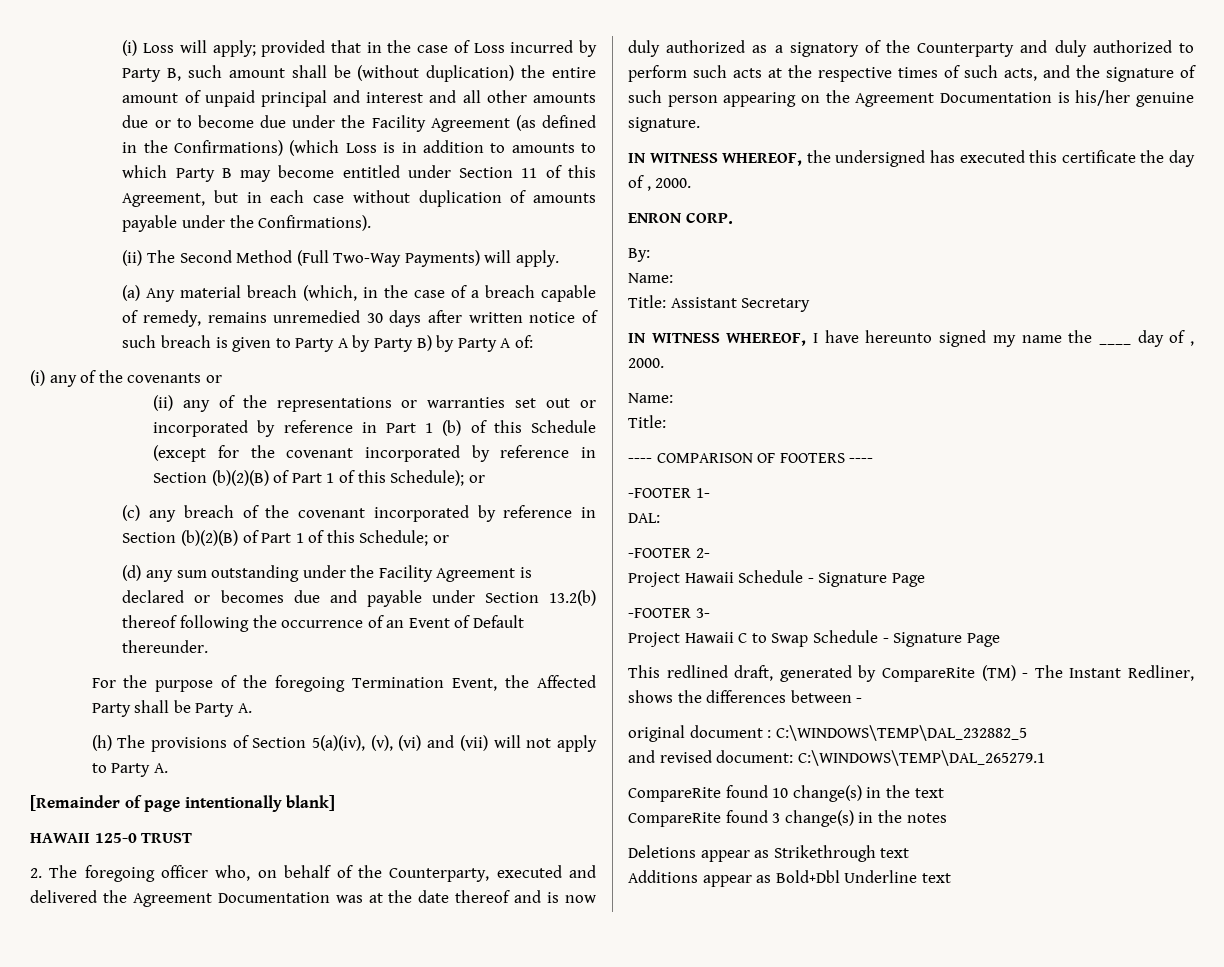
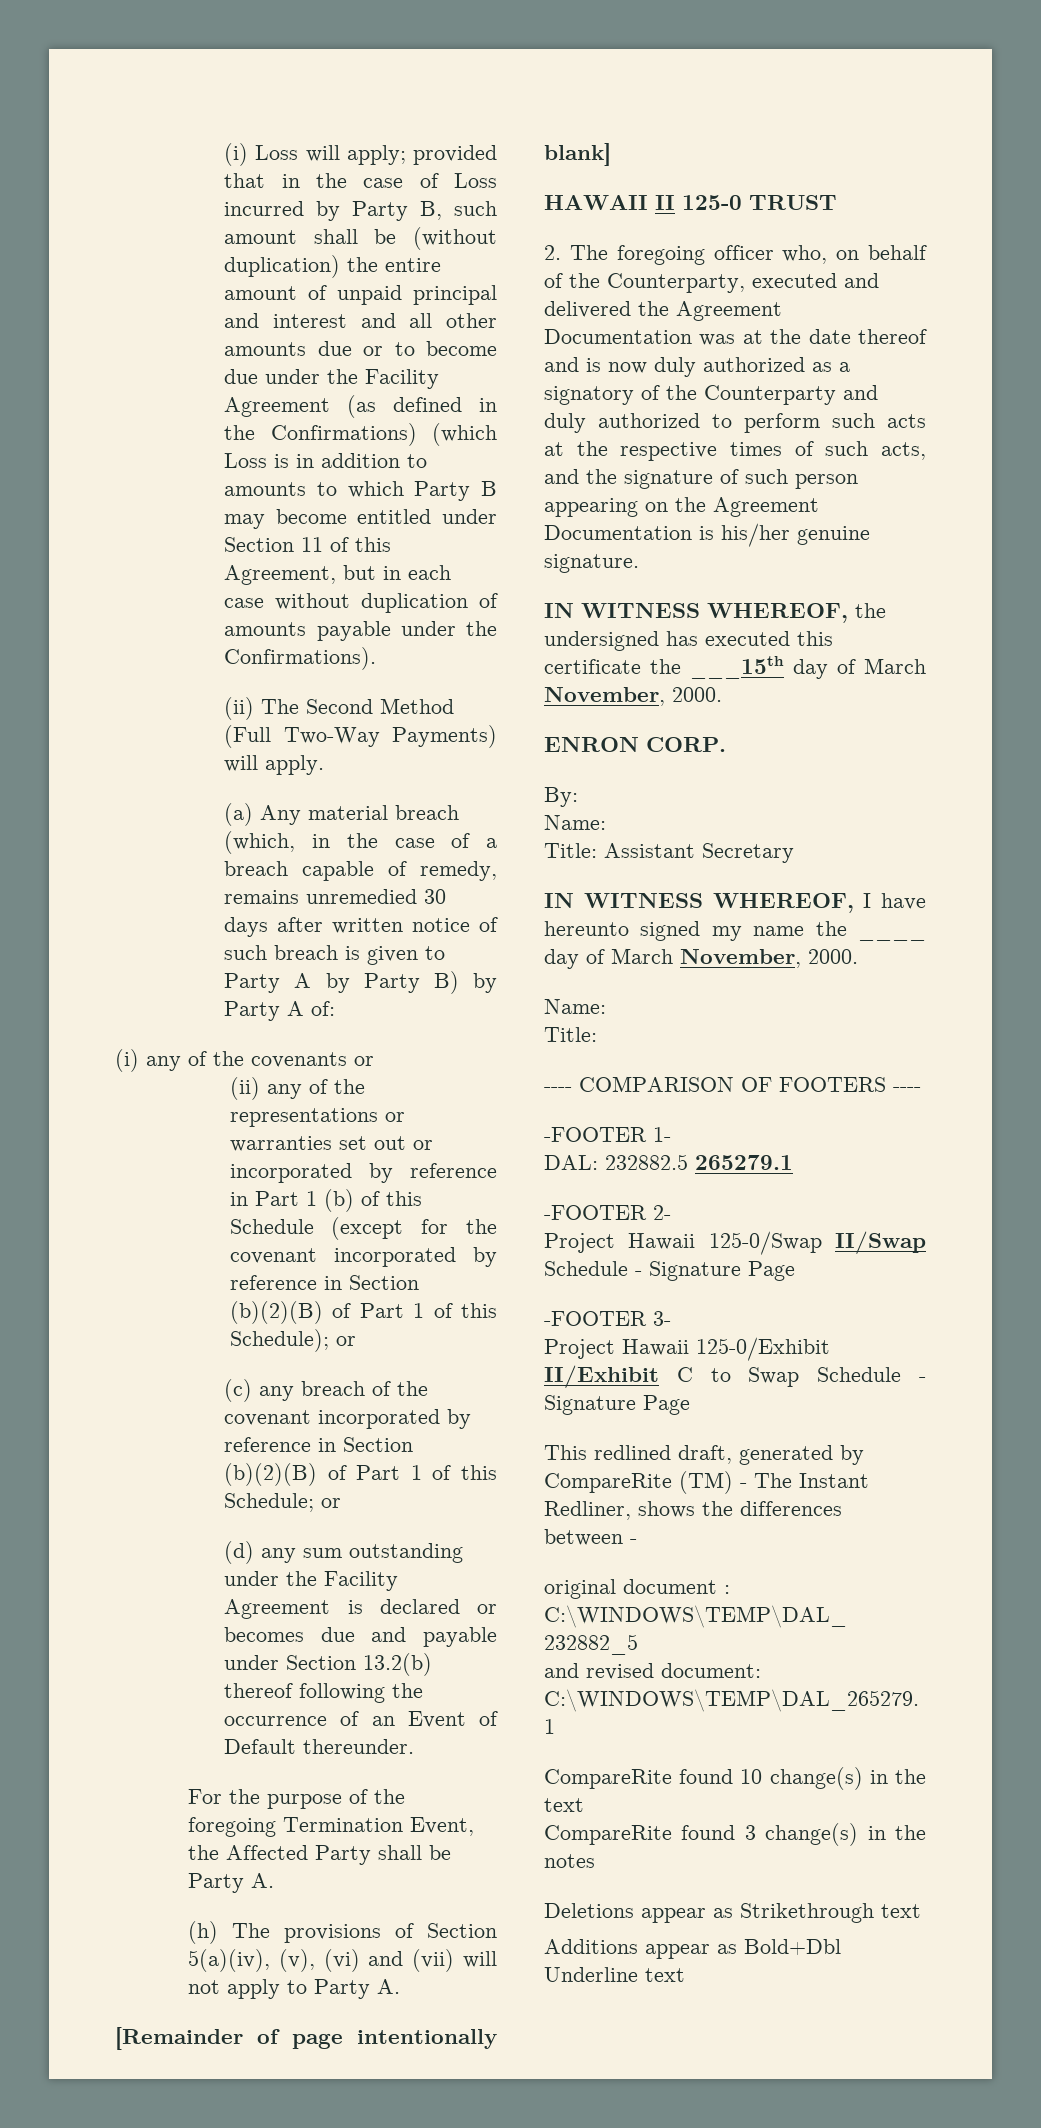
(90, 838) none -> [655,195,675,210] II
[1169,150,1195,167] [628,175,651,191] day of , -> [690,656,926,679] [544,687,665,706] ___15th day of March November,
[1190,341,1194,346] , -> [611,948,801,968] March November,
(660, 518) none -> [605,1154,793,1170] 232882.5 265279.1
(734, 577) none -> [708,1231,926,1255] 125-0/Swap II/Swap
(734, 637) none -> [696,1337,830,1361] [544,1365,659,1388] 125-0/Exhibit II/Exhibit

